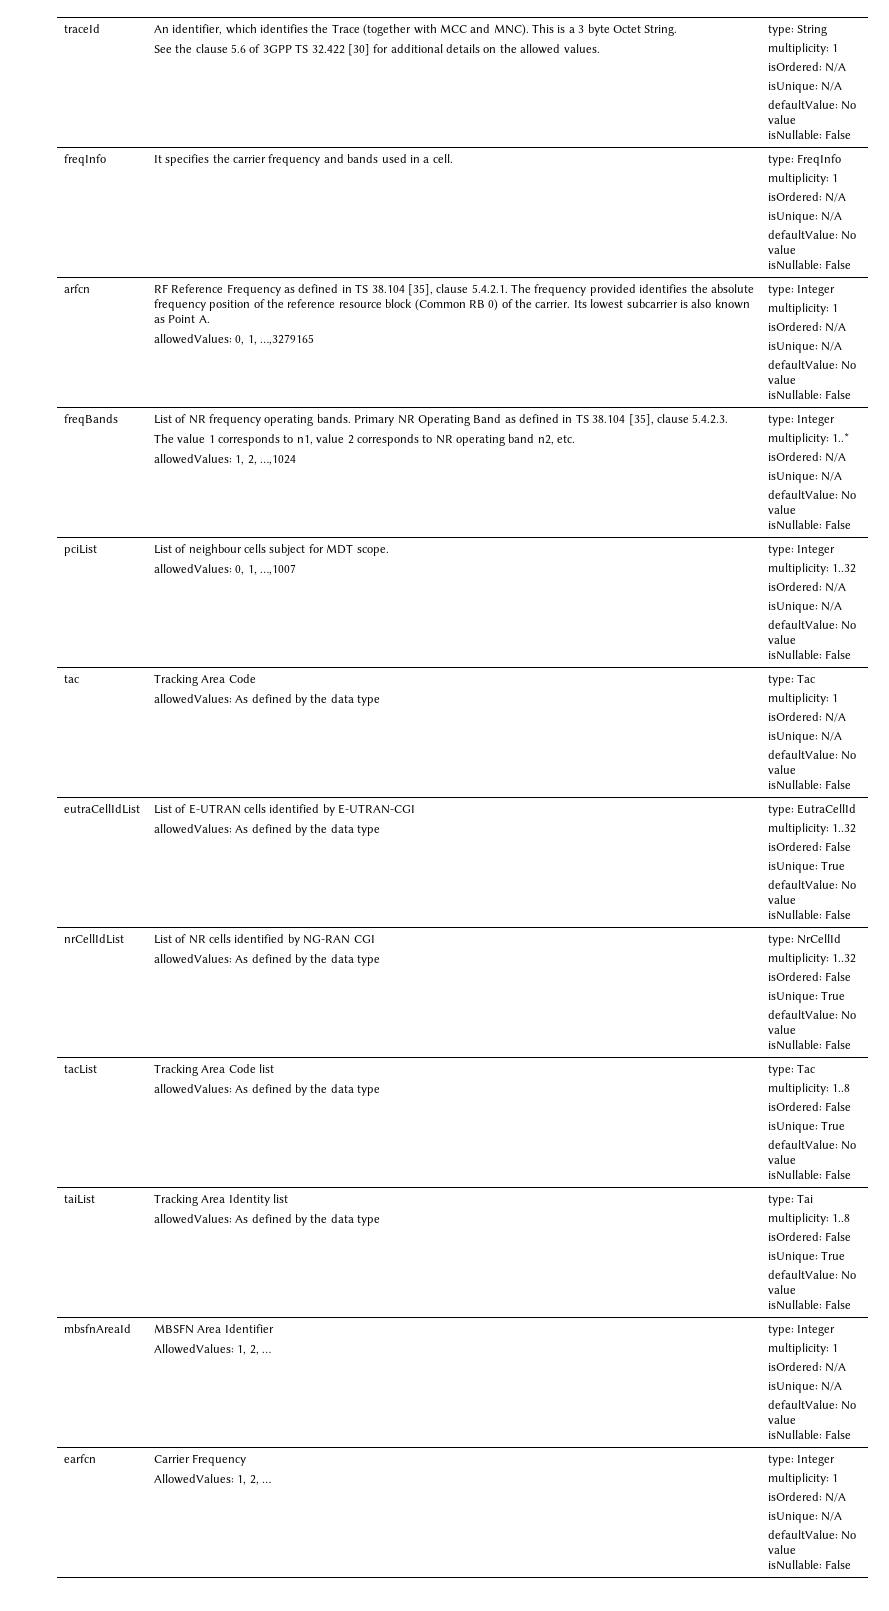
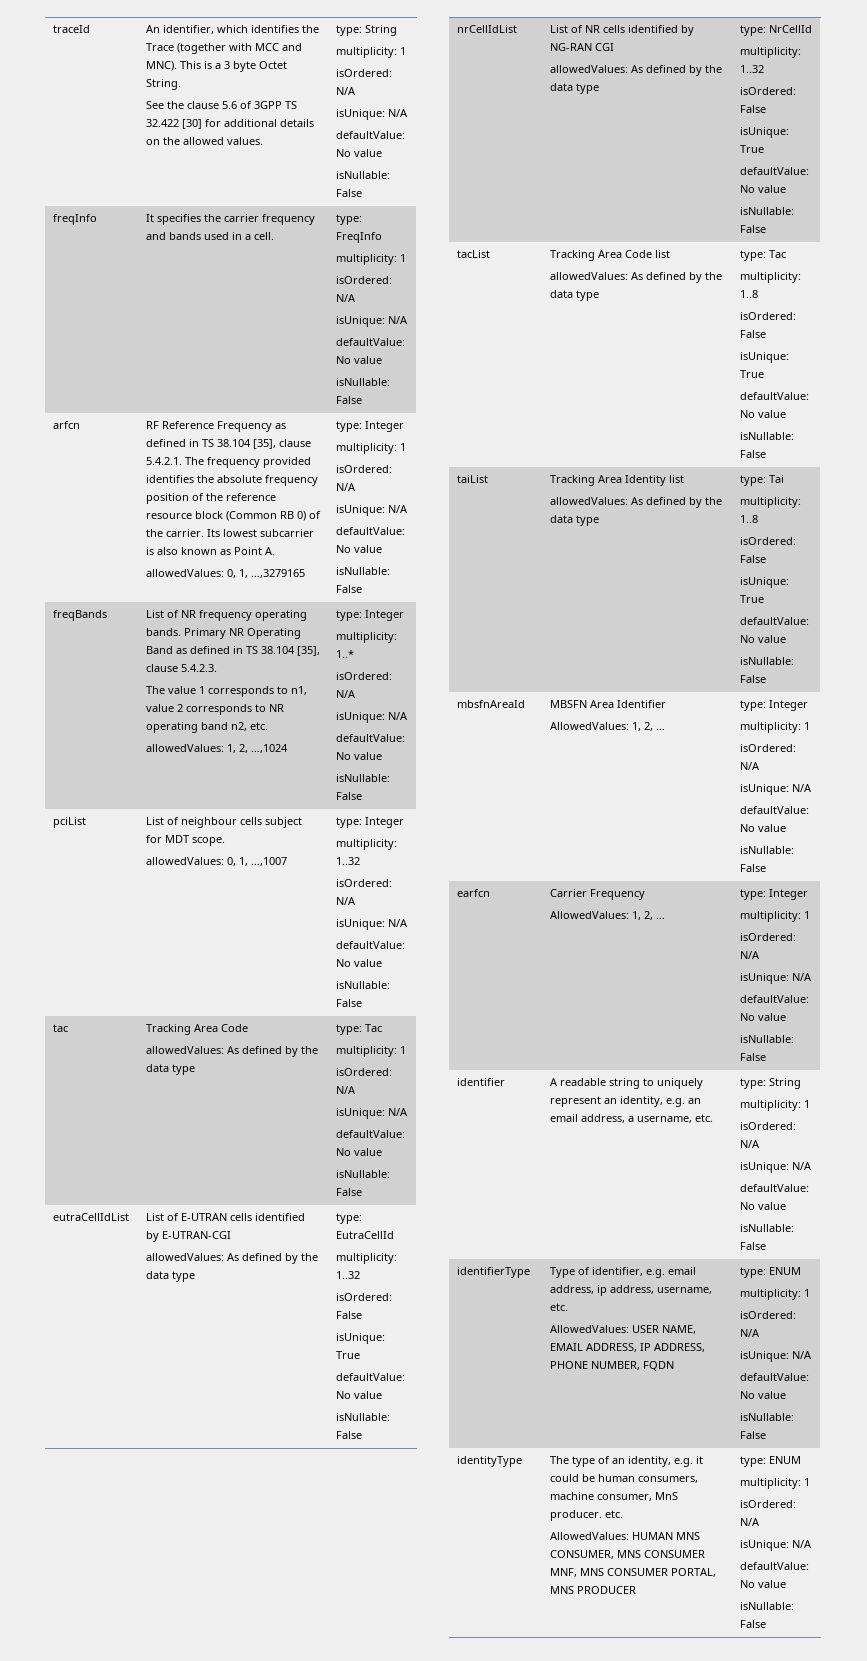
(852, 1564) none -> [457,1078,506,1086] [550,1078,704,1089] [550,1096,702,1107] [550,1114,714,1123] [740,1078,802,1089] [740,1100,811,1111] [740,1122,797,1130] [740,1140,761,1148] [740,1162,813,1173] [740,1184,810,1192] [740,1202,787,1210] [740,1224,795,1232] [740,1242,767,1250] [457,1267,531,1278] [550,1267,697,1278] [550,1285,713,1296] [550,1303,569,1311] [550,1325,697,1334] [550,1343,706,1352] [550,1361,675,1371] [740,1267,802,1278] [740,1289,811,1300] [740,1311,797,1319] [740,1329,761,1337] [740,1351,813,1362] [740,1373,810,1381] [740,1391,787,1399] [740,1413,795,1421] [740,1431,767,1439] [457,1456,523,1467] [550,1456,704,1467] [550,1474,699,1483] [550,1492,679,1501] [550,1510,624,1521] [550,1532,701,1540] [550,1550,706,1559] [550,1568,717,1577] [550,1586,637,1594] [740,1456,802,1467] [740,1478,811,1489] [740,1500,797,1508] [740,1518,761,1526] [740,1540,813,1551] [740,1562,810,1570] [740,1580,787,1588] [740,1602,795,1610] [740,1620,767,1628] // identifier | A readable string to uniquely represent an identity, e.g. an email address, a username, etc. | type: String // multiplicity: 1 // isOrdered: N/A // isUnique: N/A // defaultValue: No value // isNullable: False // identifierType | Type of identifier, e.g. email address, ip address, username, etc. // AllowedValues: USER NAME, EMAIL ADDRESS, IP ADDRESS, PHONE NUMBER, FQDN | type: ENUM // multiplicity: 1 // isOrdered: N/A // isUnique: N/A // defaultValue: No value // isNullable: False // identityType | The type of an identity, e.g. it could be human consumers, machine consumer, MnS producer. etc. // AllowedValues: HUMAN MNS CONSUMER, MNS CONSUMER MNF, MNS CONSUMER PORTAL, MNS PRODUCER | type: ENUM // multiplicity: 1 // isOrdered: N/A // isUnique: N/A // defaultValue: No value // isNullable: False

